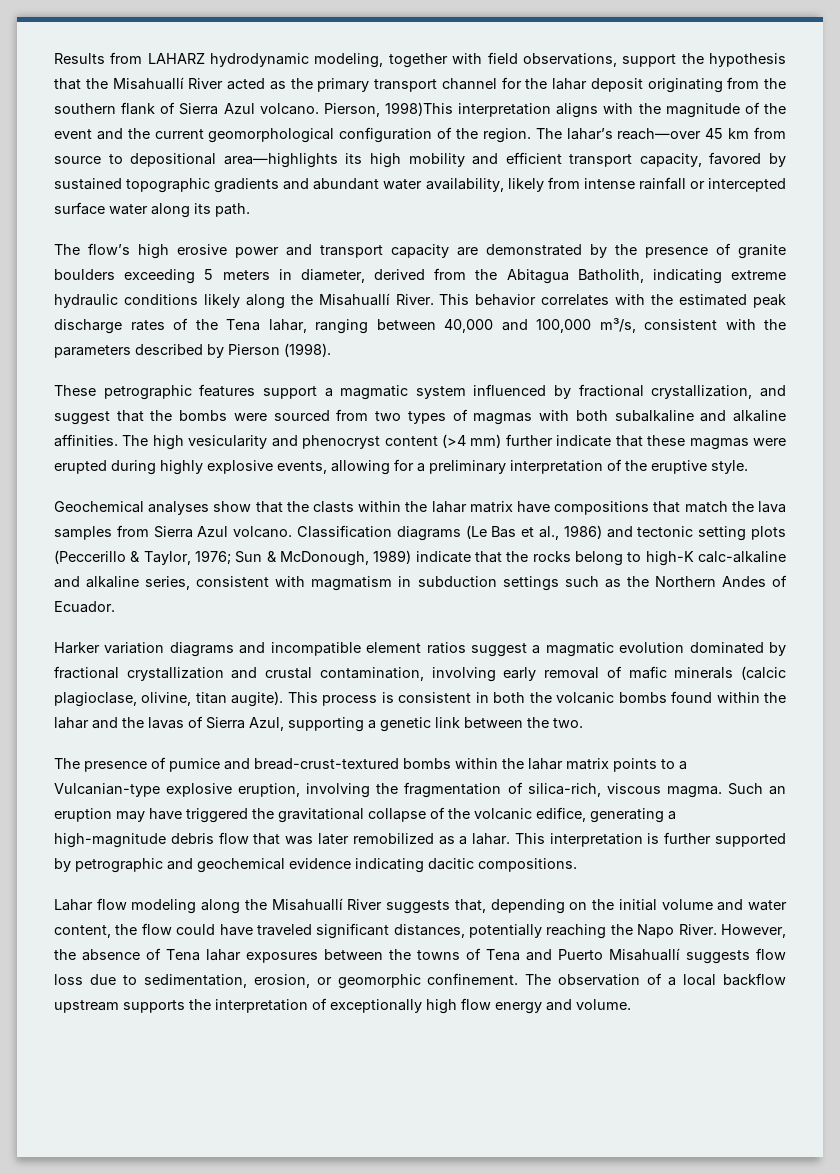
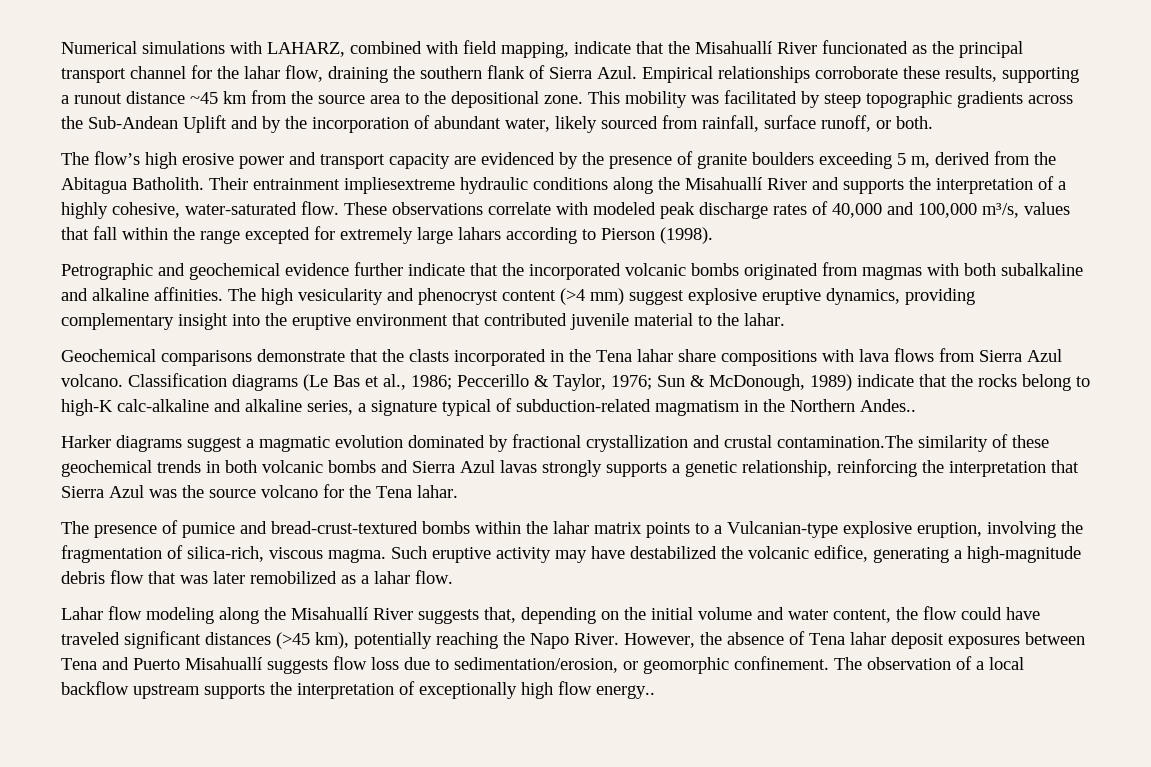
[54,52,787,68] Results from LAHARZ hydrodynamic modeling, together with field observations, support the hypothesis -> [61,40,631,58] Numerical simulations with LAHARZ, combined with field mapping, indicate
[227,78,370,92] acted as the primary -> [822,40,1023,58] funcionated as the principal
[590,77,760,93] deposit originating from -> [285,65,388,83] flow, draining
[223,102,786,118] [54,127,786,143] [54,152,786,168] [54,177,786,193] [54,202,250,218] Azul volcano. Pierson, 1998)This interpretation aligns with the magnitude of the event and the current geomorphological configuration of the region. The lahar’s reach—over 45 km from source to depositional area—highlights its high mobility and efficient transport capacity, favored by sustained topographic gradients and abundant water availability, likely from intense rainfall or intercepted surface water along its path. -> [597,66,1079,83] [61,90,1073,108] [61,115,933,133] Azul. Empirical relationships corroborate these results, supporting a runout distance ~45 km from the source area to the depositional zone. This mobility was facilitated by steep topographic gradients across the Sub-Andean Uplift and by the incorporation of abundant water, likely sourced from rainfall, surface runoff, or both.
[486,244,582,256] demonstrated -> [481,152,555,165] evidenced
[222,269,365,283] meters in diameter, -> [911,156,930,168] m,
[577,269,786,284] Batholith, indicating extreme -> [132,177,455,194] Batholith. Their entrainment impliesextreme
[203,293,786,309] [54,318,786,334] [54,343,331,358] [54,384,786,400] [54,409,468,425] likely along the Misahuallí River. This behavior correlates with the estimated peak discharge rates of the Tena lahar, ranging between 40,000 and 100,000 m³/s, consistent with the parameters described by Pierson (1998). // These petrographic features support a magmatic system influenced by fractional crystallization, and suggest that the bombs were sourced from two types of -> [613,176,1066,194] [61,201,1070,219] [61,226,713,244] [61,262,858,280] along the Misahuallí River and supports the interpretation of a highly cohesive, water-saturated flow. These observations correlate with modeled peak discharge rates of 40,000 and 100,000 m³/s, values that fall within the range excepted for extremely large lahars according to Pierson (1998). // Petrographic and geochemical evidence further indicate that the incorporated volcanic bombs originated from
[505,434,787,450] [54,459,748,475] further indicate that these magmas were erupted during highly explosive events, allowing for a preliminary interpretation of the eruptive style. -> [629,288,975,305] [61,313,785,330] suggest explosive eruptive dynamics, providing complementary insight into the eruptive environment that contributed juvenile material to the lahar.
[148,501,252,515] analyses show -> [161,349,345,366] comparisons demonstrate
[358,501,786,515] [54,526,112,540] within the lahar matrix have compositions that match the lava samples -> [454,348,934,366] incorporated in the Tena lahar share compositions with lava flows
[563,525,786,541] [54,550,126,564] 1986) and tectonic setting plots (Peccerillo -> [411,374,529,390] 1986; Peccerillo
[196,575,787,591] [54,601,115,613] [54,642,466,657] consistent with magmatism in subduction settings such as the Northern Andes of Ecuador. // Harker variation diagrams and incompatible element ratios -> [358,398,916,416] [61,435,182,452] a signature typical of subduction-related magmatism in the Northern Andes.. // Harker diagrams
[319,666,787,682] [54,691,472,707] contamination, involving early removal of mafic minerals (calcic plagioclase, olivine, titan augite). This process is consistent -> [777,434,1049,452] [61,460,201,477] contamination.The similarity of these geochemical trends
[529,691,786,704] [54,716,583,732] the volcanic bombs found within the lahar and the lavas of Sierra Azul, supporting a genetic link between the two. -> [262,459,1079,477] [61,484,458,498] volcanic bombs and Sierra Azul lavas strongly supports a genetic relationship, reinforcing the interpretation that Sierra Azul was the source volcano for the Tena lahar.
[769,786,786,795] [54,807,445,823] an eruption may have triggered the gravitational collapse of -> [432,546,717,563] eruptive activity may have destabilized
[472,832,787,847] [54,858,577,873] lahar. This interpretation is further supported by petrographic and geochemical evidence indicating dacitic compositions. -> [374,570,453,584] lahar flow.
[393,924,465,938] distances, -> [205,632,349,649] distances (>45 km),
(241, 955) none -> [891,632,944,649] deposit
[389,948,481,960] the towns of -> (1085, 638) none
[143,974,310,988] sedimentation, erosion, -> [454,657,618,673] sedimentation/erosion,
[495,999,631,1014] energy and volume. -> [596,685,655,699] energy..

